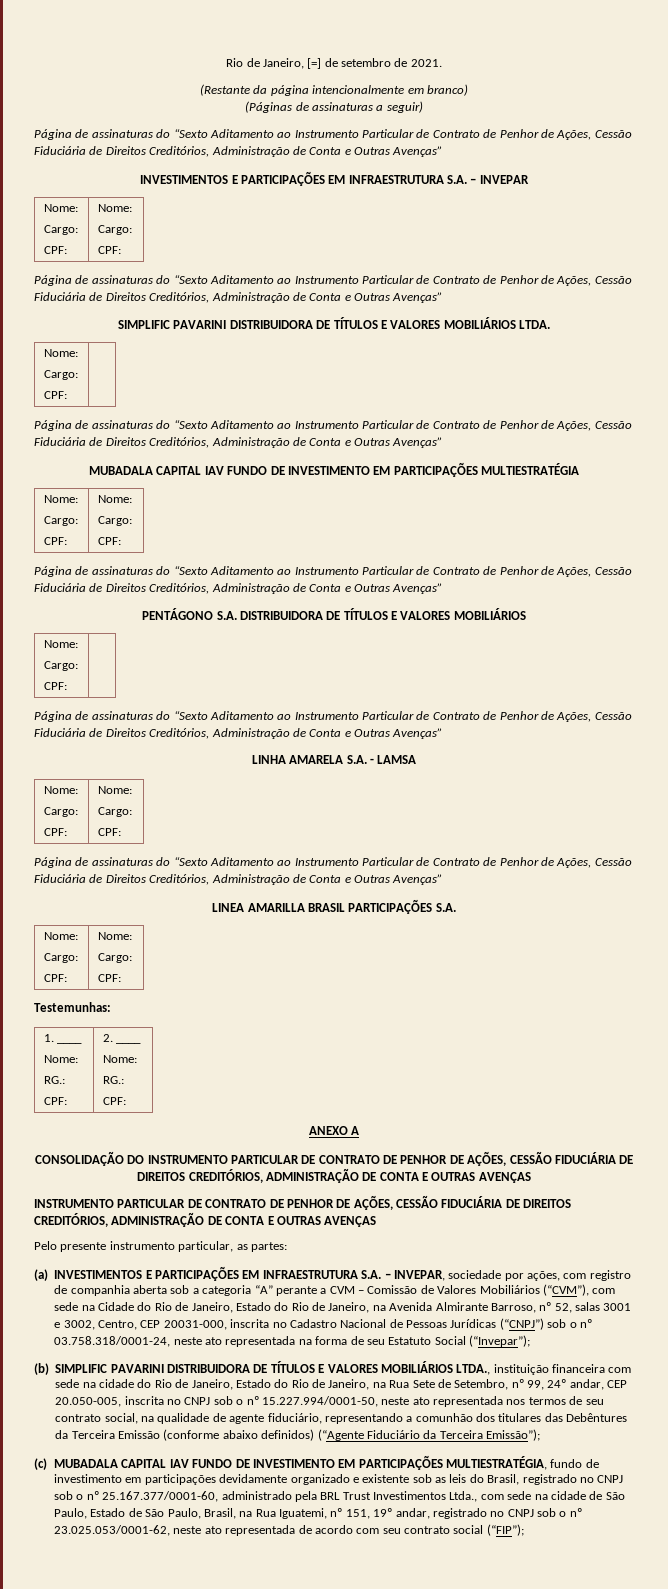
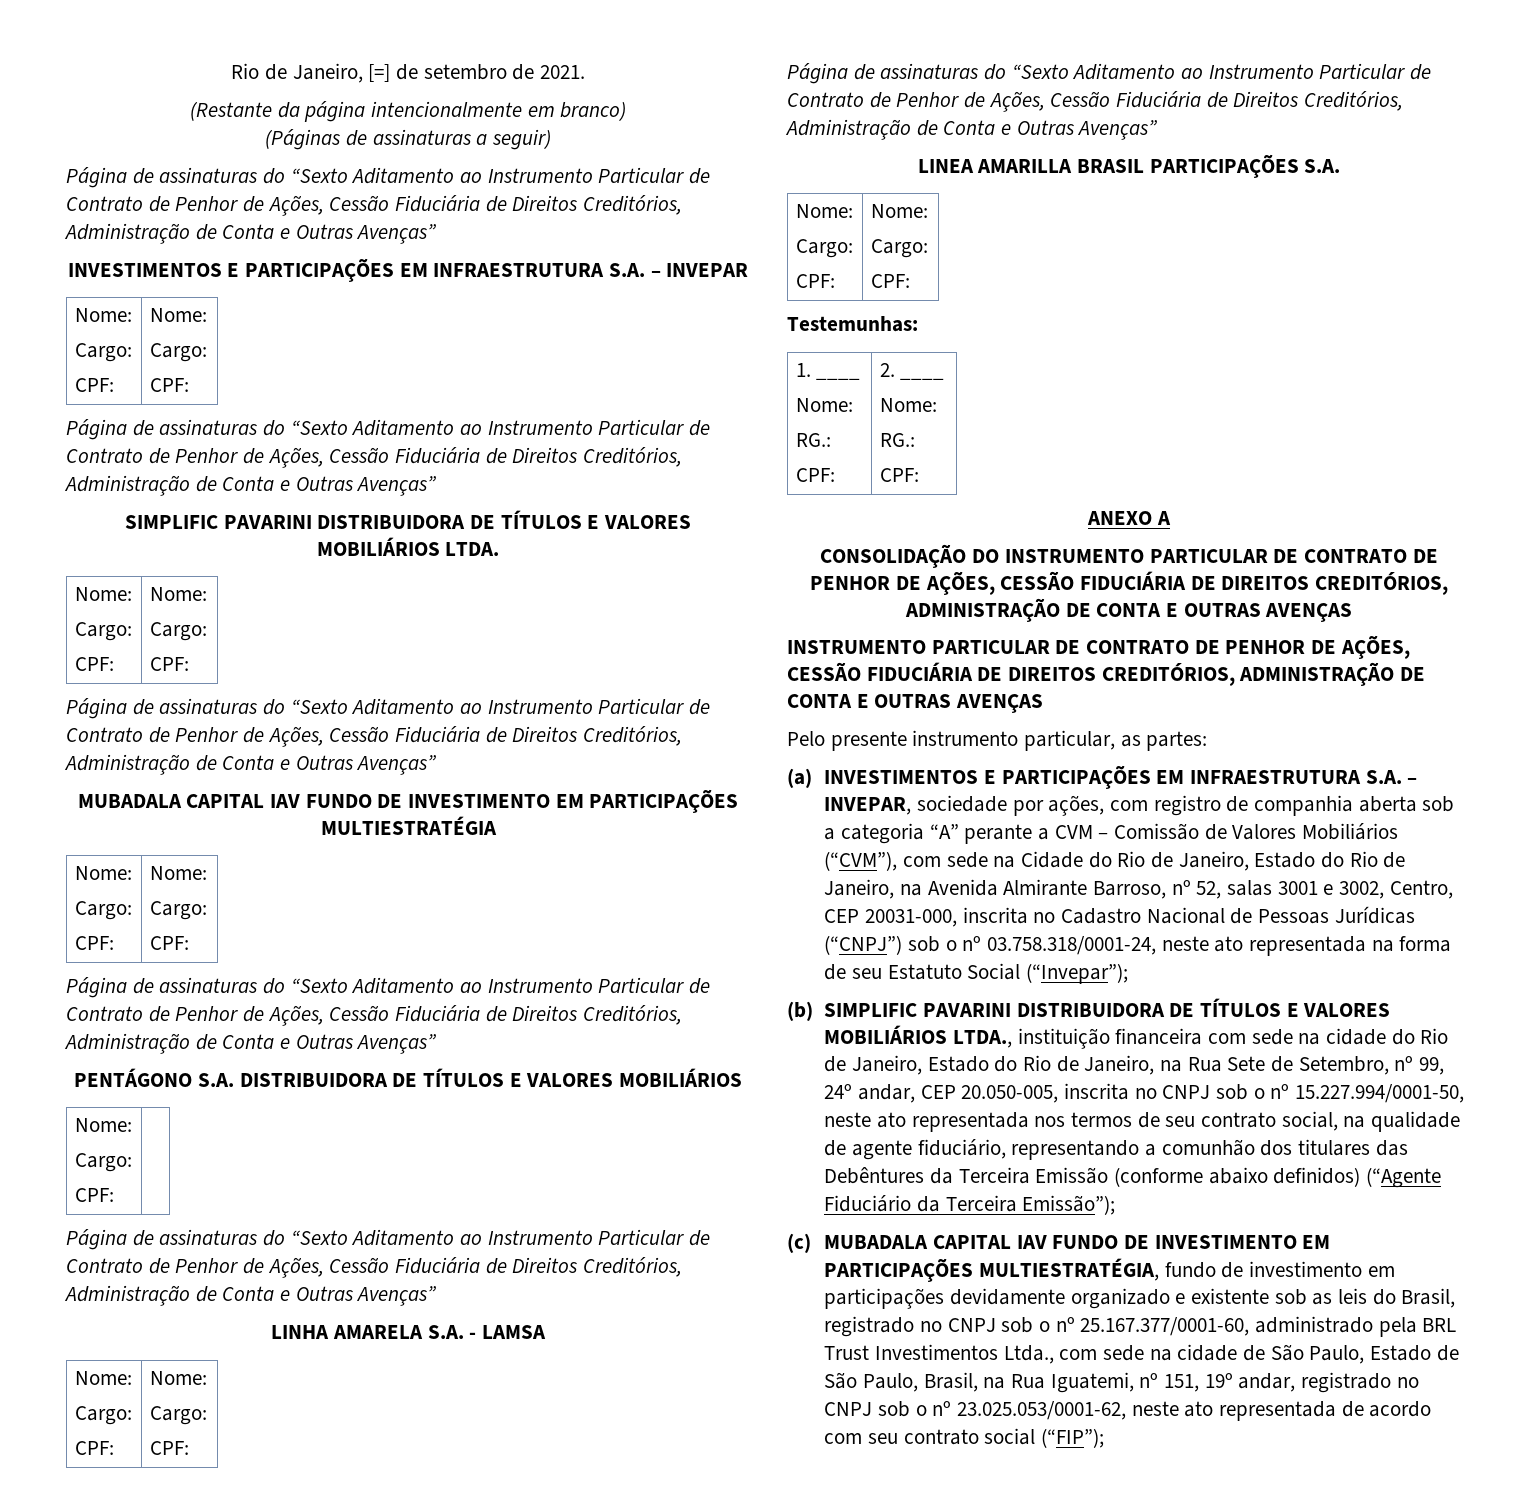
(67, 395) none -> [149,587,207,601] [149,622,207,641] [149,657,189,671] Nome: // Cargo: // CPF:

